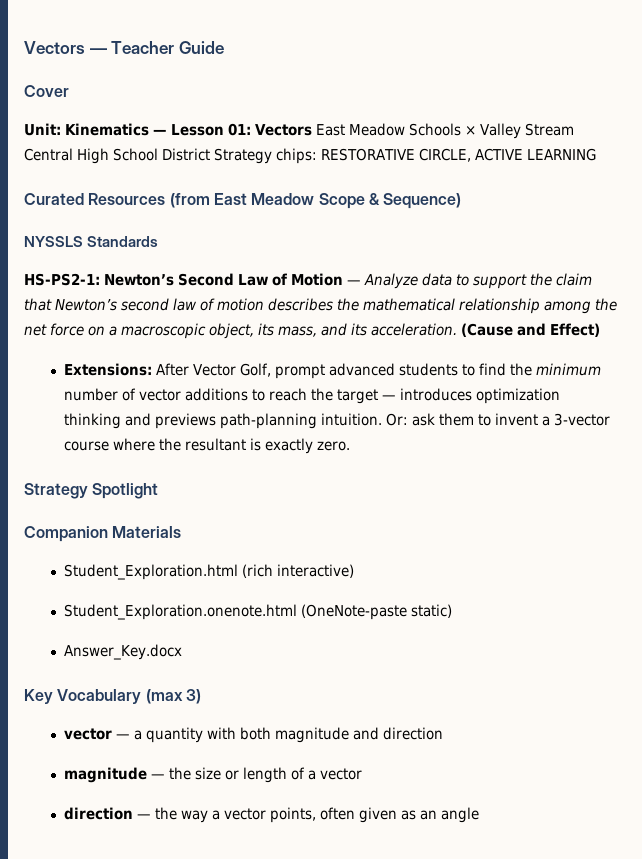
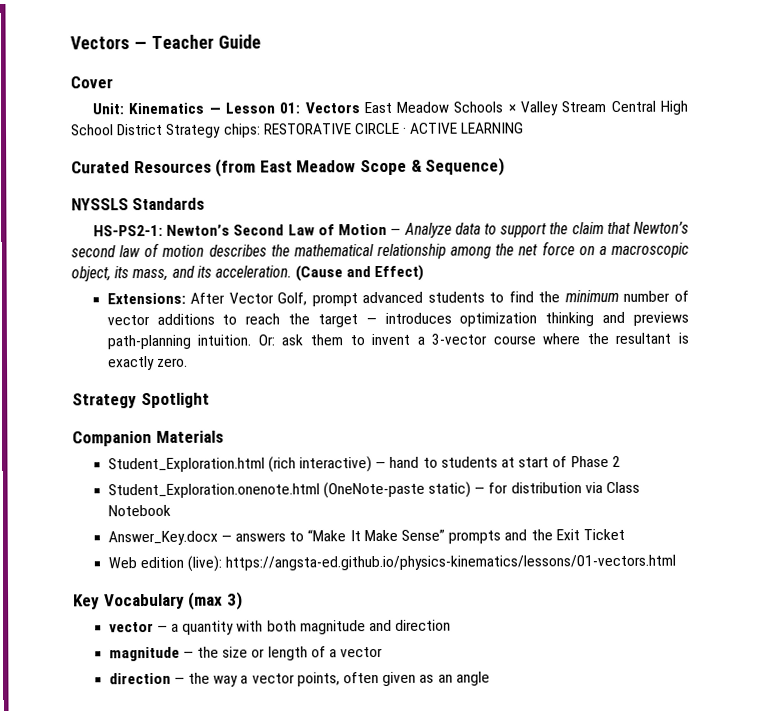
[418,148,471,162] CIRCLE, -> [353,122,408,135] CIRCLE ·
[63,604,452,620] [63,644,182,660] // Student_Exploration.onenote.html (OneNote-paste static) // Answer_Key.docx -> [375,455,621,469] [107,481,640,499] [107,504,171,517] [107,528,625,546] [107,554,677,572] — hand to students at start of Phase 2 // Student_Exploration.onenote.html (OneNote-paste static) — for distribution via Class Notebook // Answer_Key.docx — answers to “Make It Make Sense” prompts and the Exit Ticket // Web edition (live): https://angsta-ed.github.io/physics-kinematics/lessons/01-vectors.html

